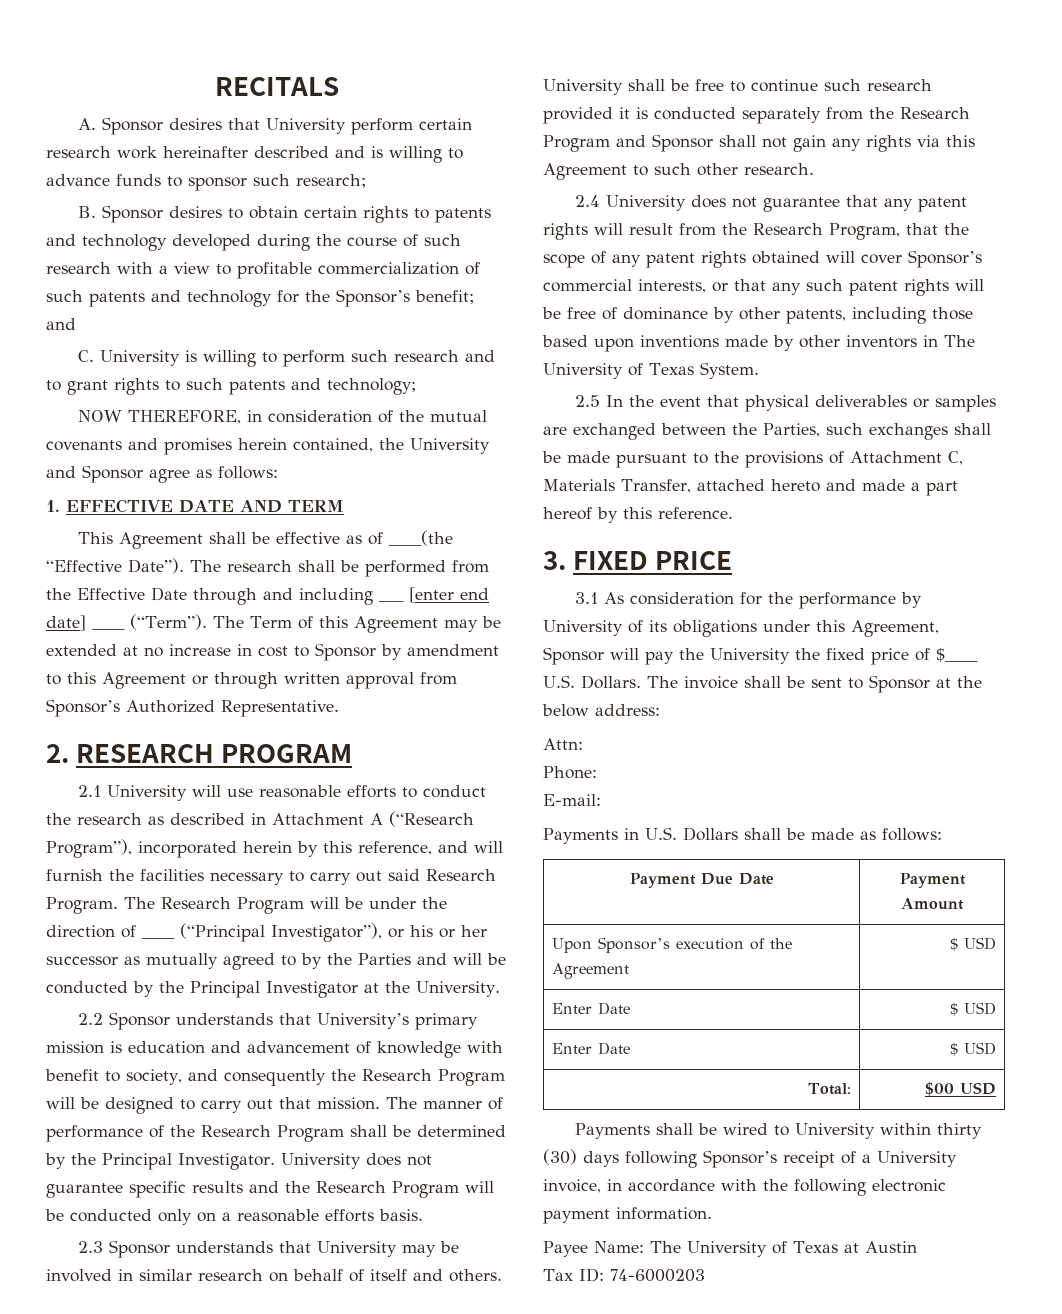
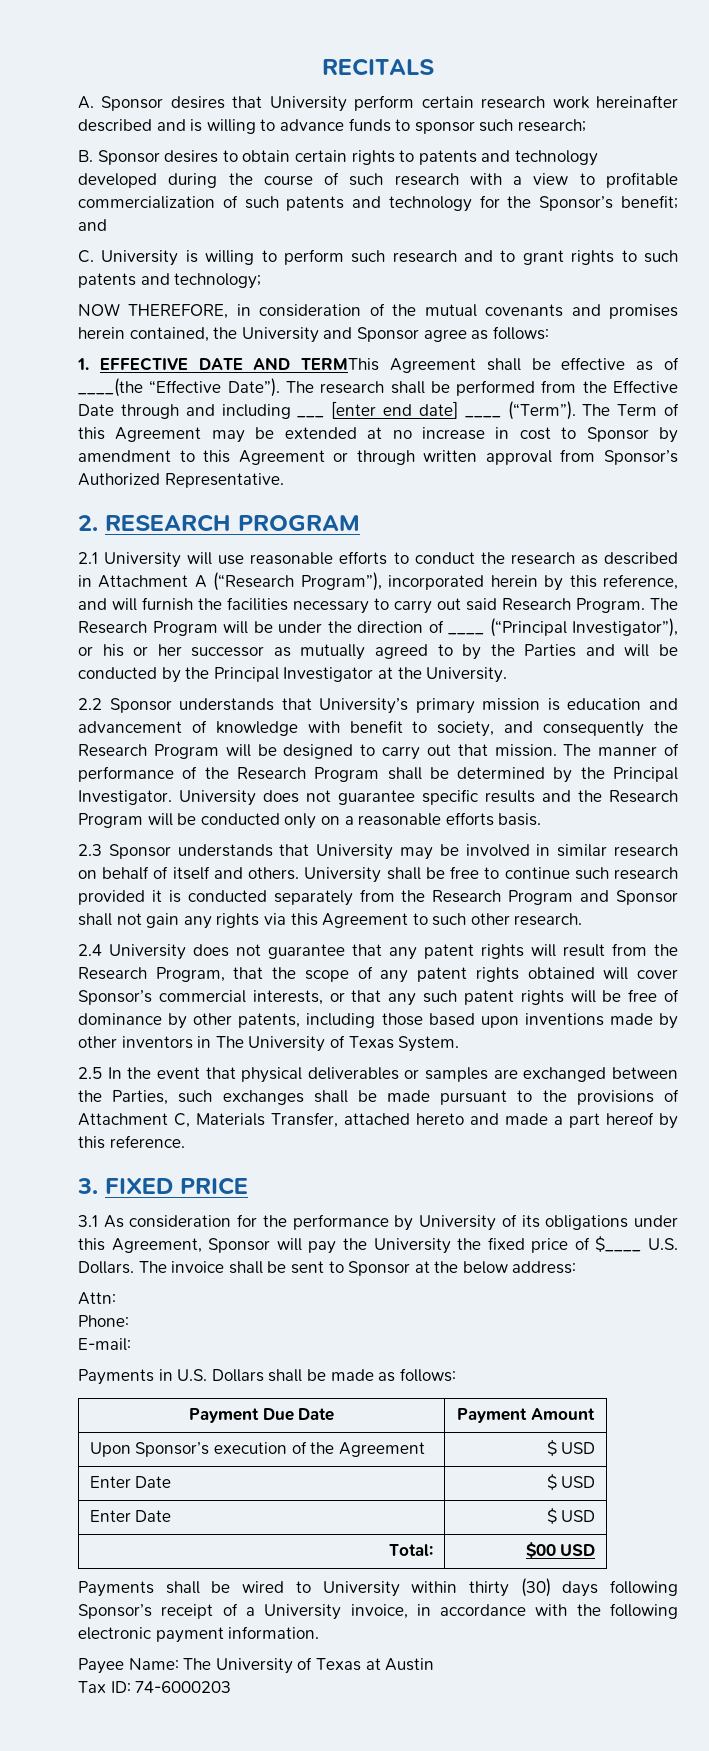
[287,500,344,512] [78,532,114,544] TERM // This -> [301,358,380,371] TERMThis

